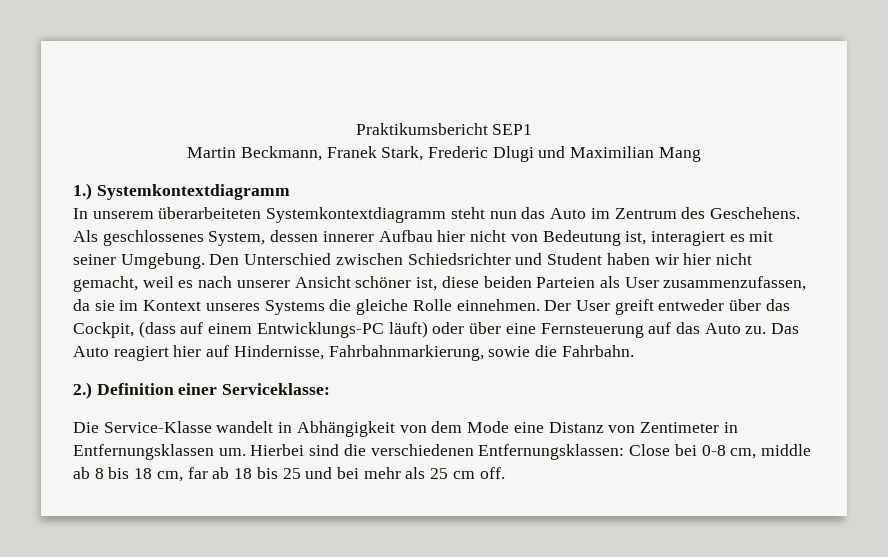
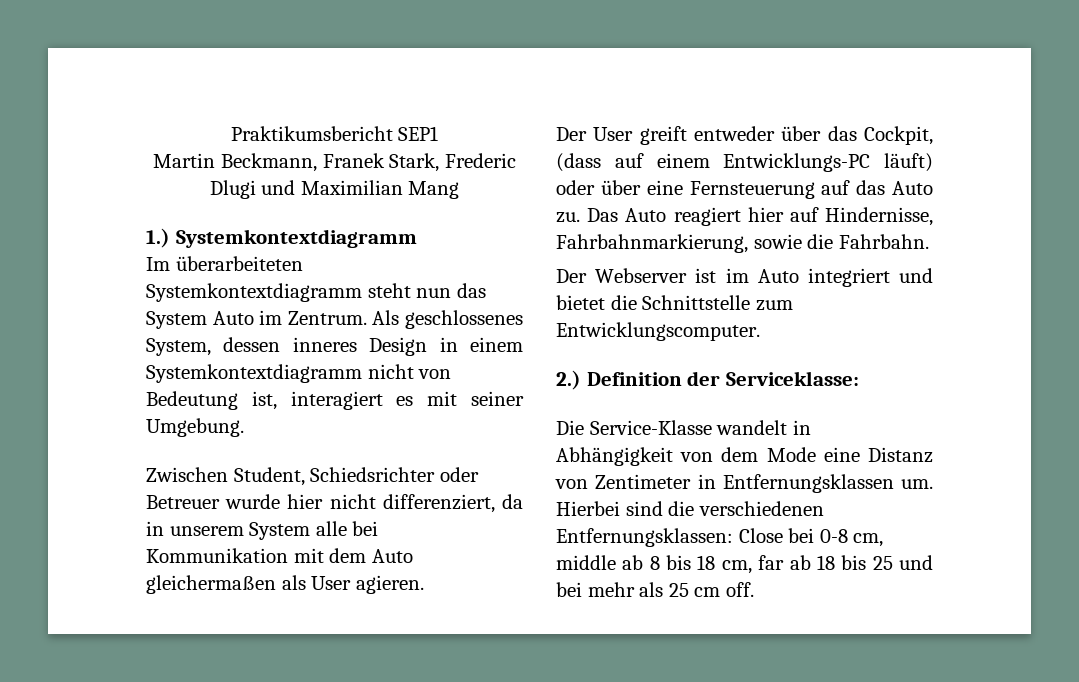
[73,208,154,219] In unserem -> [146,257,170,271] Im
(546, 213) none -> [146,311,207,329] System
[614,207,800,219] Zentrum des Geschehens. -> [287,311,367,325] Zentrum.
[322,230,466,242] innerer Aufbau hier -> [292,337,523,356] [146,364,362,383] inneres Design in einem Systemkontextdiagramm
[209,253,752,265] [73,276,807,292] [73,299,540,315] Den Unterschied zwischen Schiedsrichter und Student haben wir hier nicht gemacht, weil es nach unserer Ansicht schöner ist, diese beiden Parteien als User zusammenzufassen, da sie im Kontext unseres Systems die gleiche Rolle einnehmen. -> [146,467,479,486] [146,494,523,513] [146,521,379,540] [146,548,413,563] [146,575,424,594] // Zwischen Student, Schiedsrichter oder Betreuer wurde hier nicht differenziert, da in unserem System alle bei Kommunikation mit dem Auto gleichermaßen als User agieren. //
(634, 351) none -> [556,268,933,287] [556,295,793,311] [556,322,760,341] // Der Webserver ist im Auto integriert und bietet die Schnittstelle zum Entwicklungscomputer.
[178,383,218,395] einer -> [687,371,721,386] der

